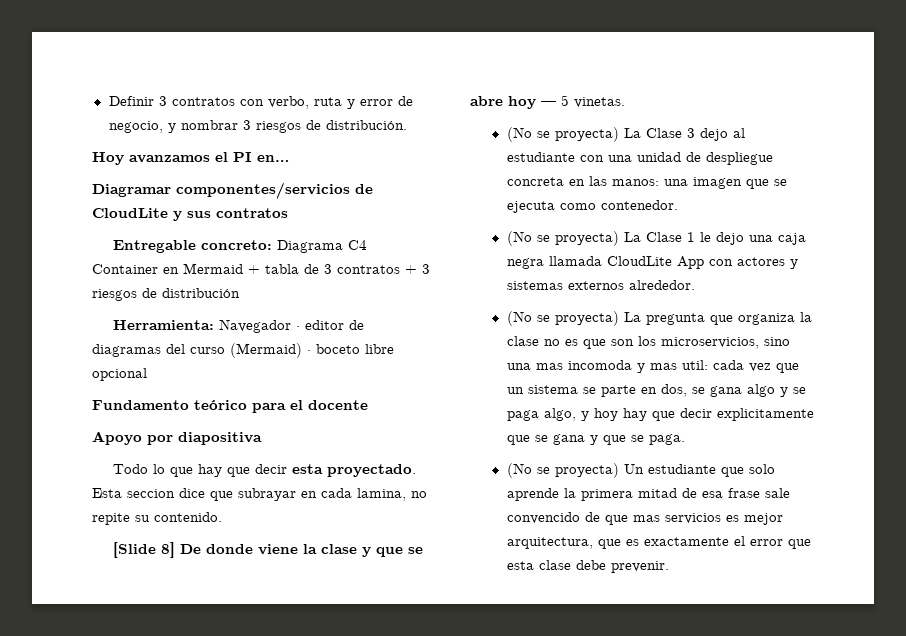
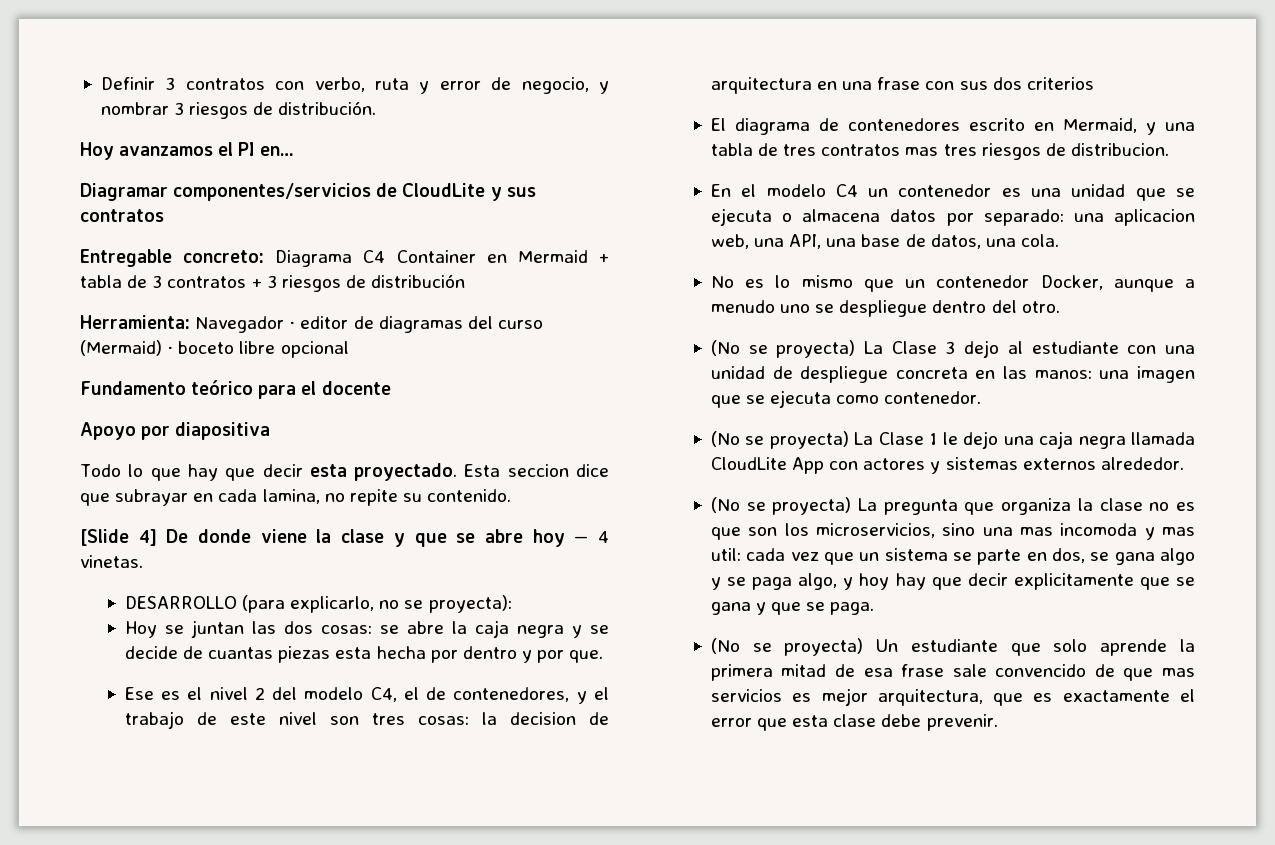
[161,542,176,558] 8] -> [138,529,157,546] 4]
[561,95,569,106] 5 -> [597,531,609,543] 4
(625, 102) none -> [124,595,512,613] [124,620,609,638] [124,646,604,663] [124,687,609,704] [124,711,610,729] [710,77,1094,94] [710,118,1195,135] [710,143,1169,160] [710,184,1195,201] [710,208,1195,226] [710,234,1059,249] [710,275,1195,292] [710,300,1060,317] // DESARROLLO (para explicarlo, no se proyecta): // Hoy se juntan las dos cosas: se abre la caja negra y se decide de cuantas piezas esta hecha por dentro y por que. // Ese es el nivel 2 del modelo C4, el de contenedores, y el trabajo de este nivel son tres cosas: la decision de arquitectura en una frase con sus dos criterios // El diagrama de contenedores escrito en Mermaid, y una tabla de tres contratos mas tres riesgos de distribucion. // En el modelo C4 un contenedor es una unidad que se ejecuta o almacena datos por separado: una aplicacion web, una API, una base de datos, una cola. // No es lo mismo que un contenedor Docker, aunque a menudo uno se despliegue dentro del otro.

